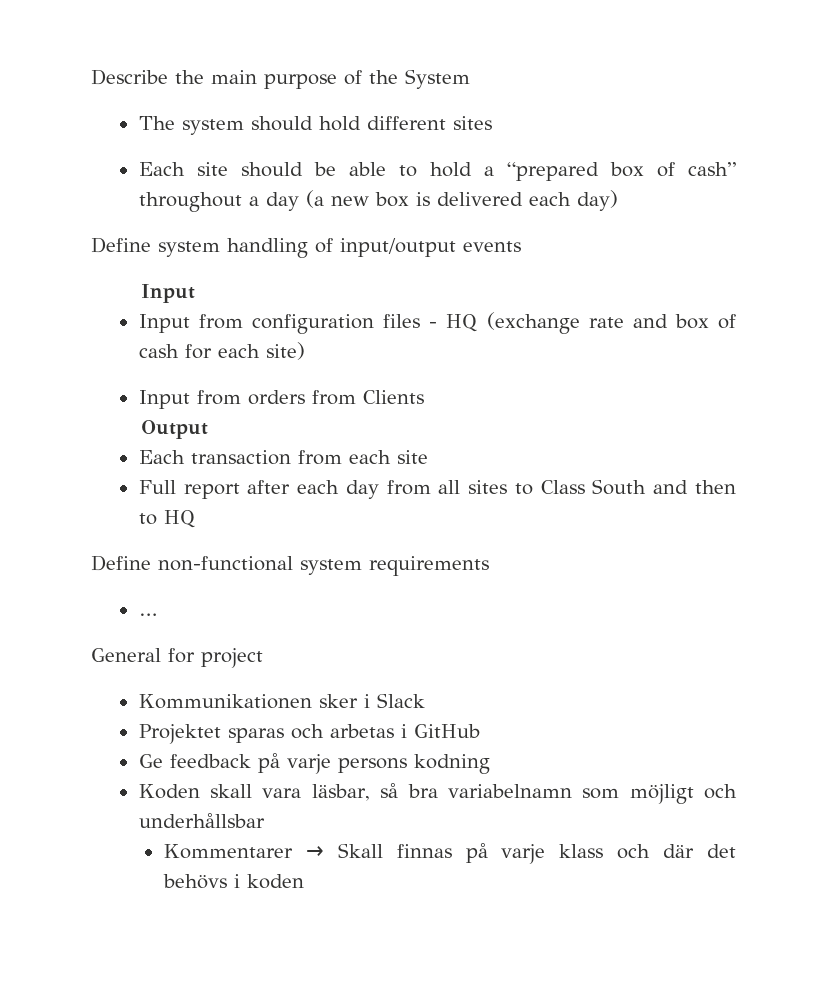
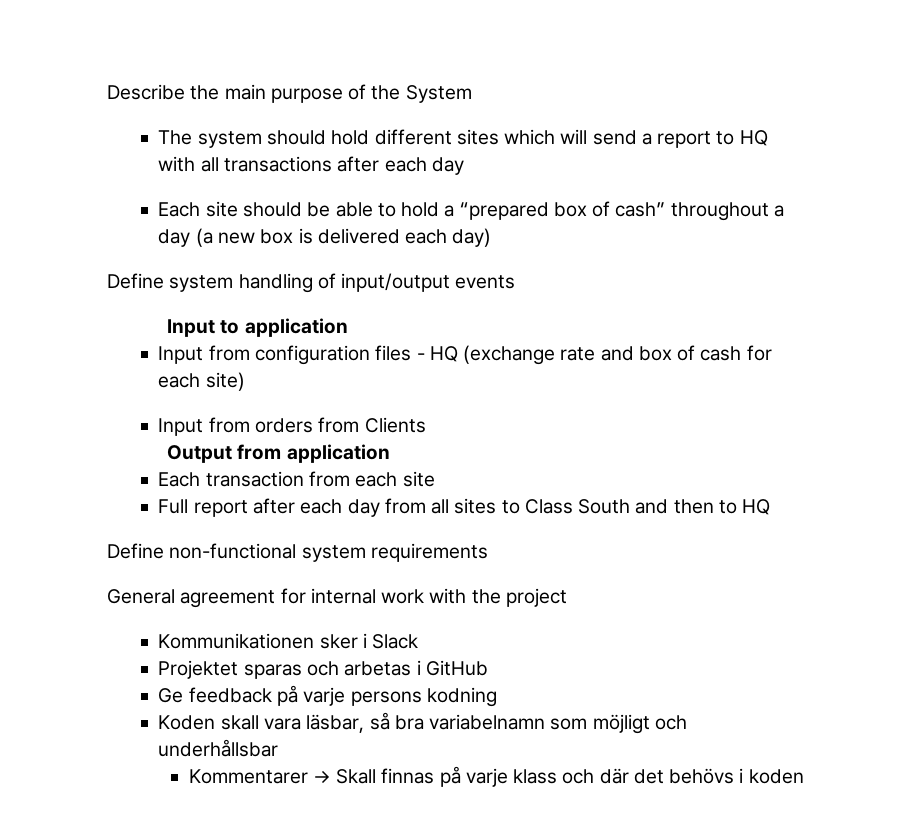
(492, 123) none -> [504,129,768,148] [158,156,464,175] which will send a report to HQ with all transactions after each day
(196, 293) none -> [220,318,348,337] to application
(209, 429) none -> [237,444,390,463] from application
[138,613,157,616] // … -> (488, 552) none
[168,648,195,663] for -> [180,588,501,608] agreement for internal work with the

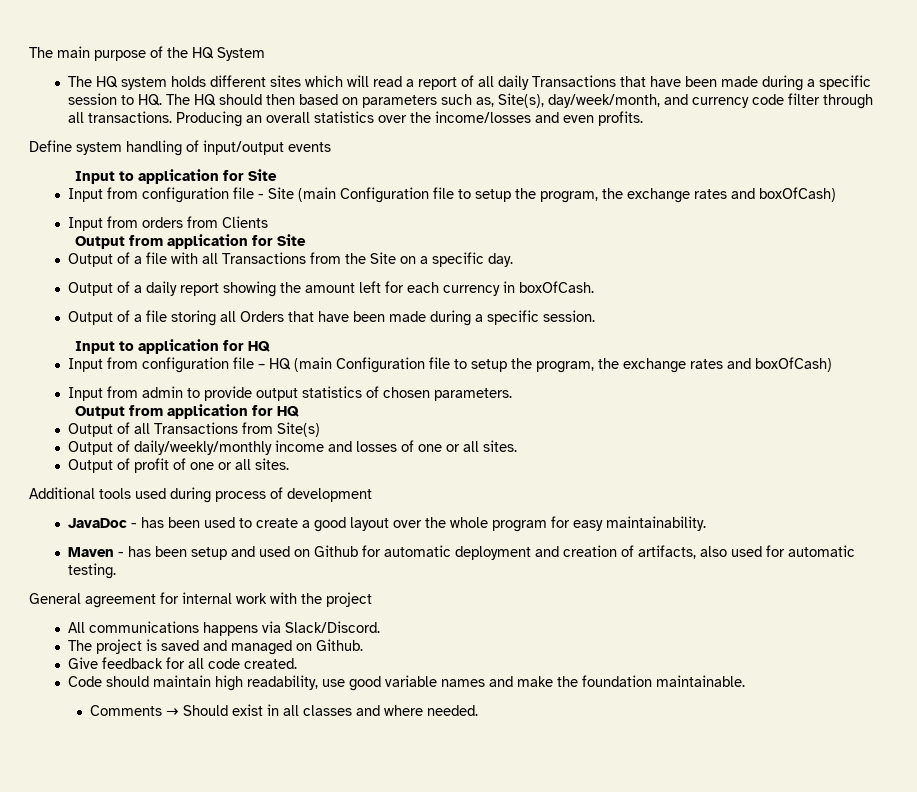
[107,84,220,100] Describe the -> [29,47,53,58] The
(401, 92) none -> [192,47,214,59] HQ
[197,130,370,148] system should hold -> [95,76,206,90] HQ system holds
[592,130,637,145] send -> [372,76,402,87] read
[716,130,768,146] [158,156,464,175] [158,201,784,221] [158,228,492,247] to HQ with all transactions after each day // Each site should be able to hold a “prepared box of cash” throughout a day (a new box is delivered each day) -> [460,75,871,91] [67,93,873,109] [67,111,643,127] of all daily Transactions that have been made during a specific session to HQ. The HQ should then based on parameters such as, Site(s), day/week/month, and currency code filter through all transactions. Producing an overall statistics over the income/losses and even profits.
[158,345,772,365] [158,372,245,391] // Input from configuration files - HQ (exchange rate and box of cash for each site) -> [222,169,277,181] [67,187,836,203] for Site // Input from configuration file - Site (main Configuration file to setup the program, the exchange rates and boxOfCash)
[158,471,435,487] [158,498,771,517] [107,543,488,562] // Each transaction from each site // Full report after each day from all sites to Class South and then to HQ // Define non-functional system requirements -> [251,234,306,246] [67,252,513,267] [67,281,594,297] [67,310,595,326] [74,339,270,354] [67,357,832,373] [67,386,512,401] [74,404,299,419] [67,422,320,437] [67,440,517,455] [67,458,289,473] [29,487,372,503] [67,516,706,532] [67,545,855,560] [67,563,116,579] for Site // Output of a file with all Transactions from the Site on a specific day. // Output of a daily report showing the amount left for each currency in boxOfCash. // Output of a file storing all Orders that have been made during a specific session. // Input to application for HQ // Input from configuration file – HQ (main Configuration file to setup the program, the exchange rates and boxOfCash) // Input from admin to provide output statistics of chosen parameters. // Output from application for HQ // Output of all Transactions from Site(s) // Output of daily/weekly/monthly income and losses of one or all sites. // Output of profit of one or all sites. // Additional tools used during process of development // JavaDoc - has been used to create a good layout over the whole program for easy maintainability. // Maven - has been setup and used on Github for automatic deployment and creation of artifacts, also used for automatic testing.
[158,633,419,649] [158,660,488,679] [158,685,497,707] [158,712,687,734] [158,739,279,757] [188,766,804,787] Kommunikationen sker i Slack // Projektet sparas och arbetas i GitHub // Ge feedback på varje persons kodning // Koden skall vara läsbar, så bra variabelnamn som möjligt och underhållsbar // Kommentarer → Skall finnas på varje klass och där det behövs i koden -> [67,621,380,636] [67,639,363,655] [67,657,297,669] [67,675,745,691] [90,704,479,716] All communications happens via Slack/Discord. // The project is saved and managed on Github. // Give feedback for all code created. // Code should maintain high readability, use good variable names and make the foundation maintainable. // Comments → Should exist in all classes and where needed.

